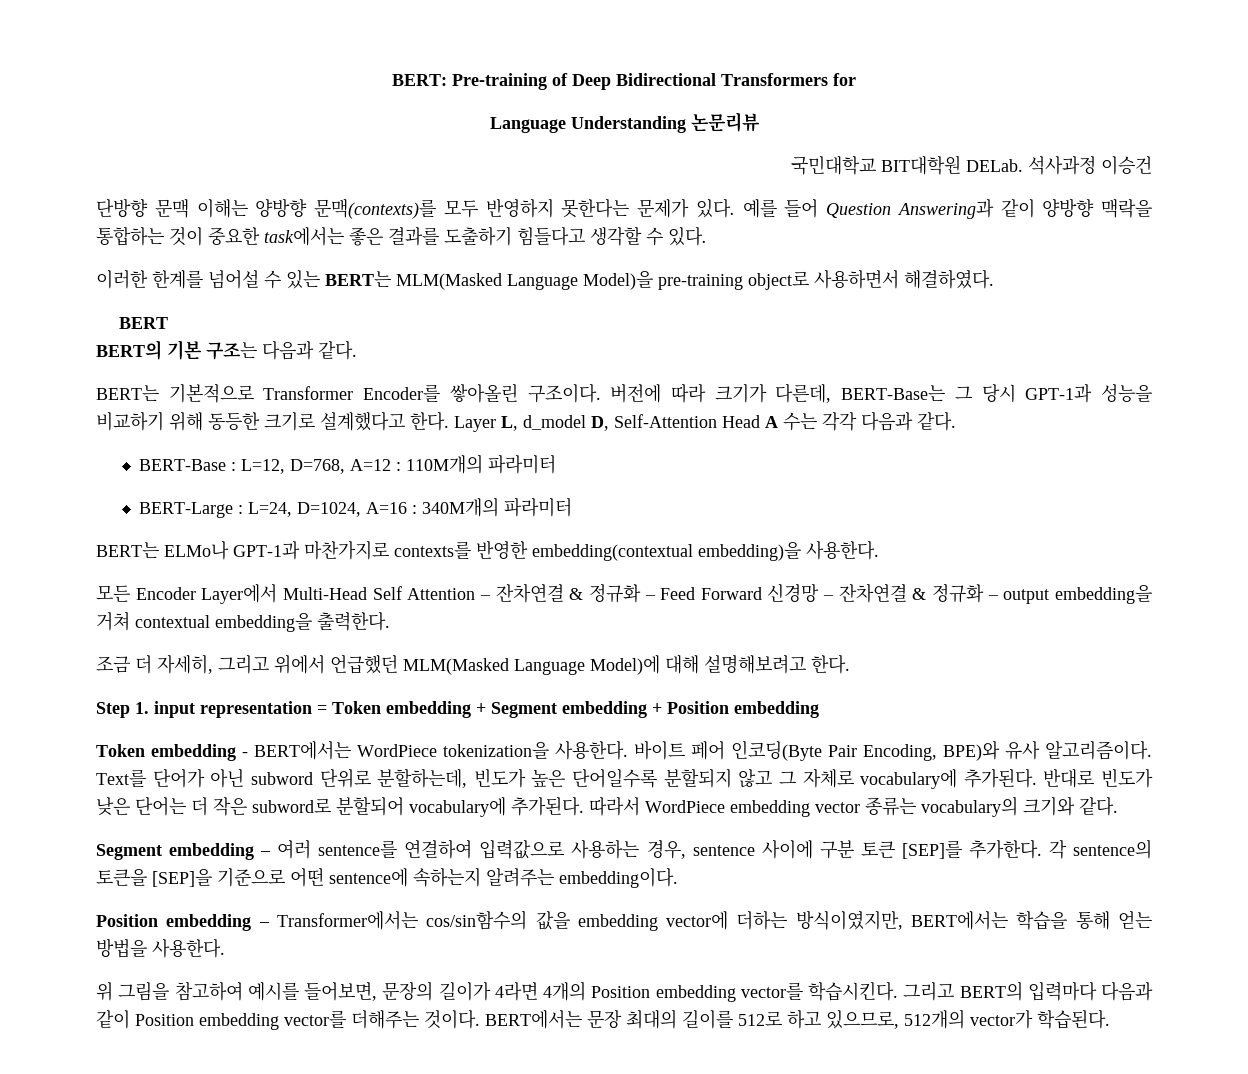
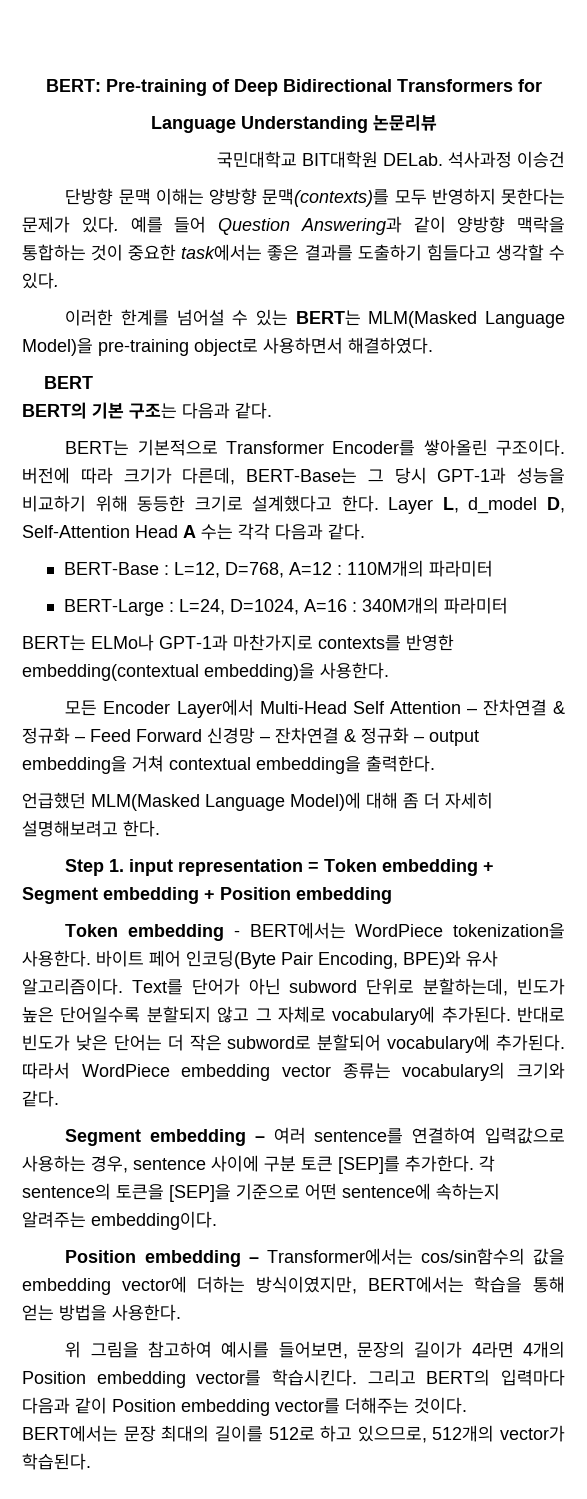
[96,654,325,674] 조금 더 자세히, 그리고 위에서 -> (435, 763) none
(699, 664) none -> [403,792,493,809] 좀 더 자세히

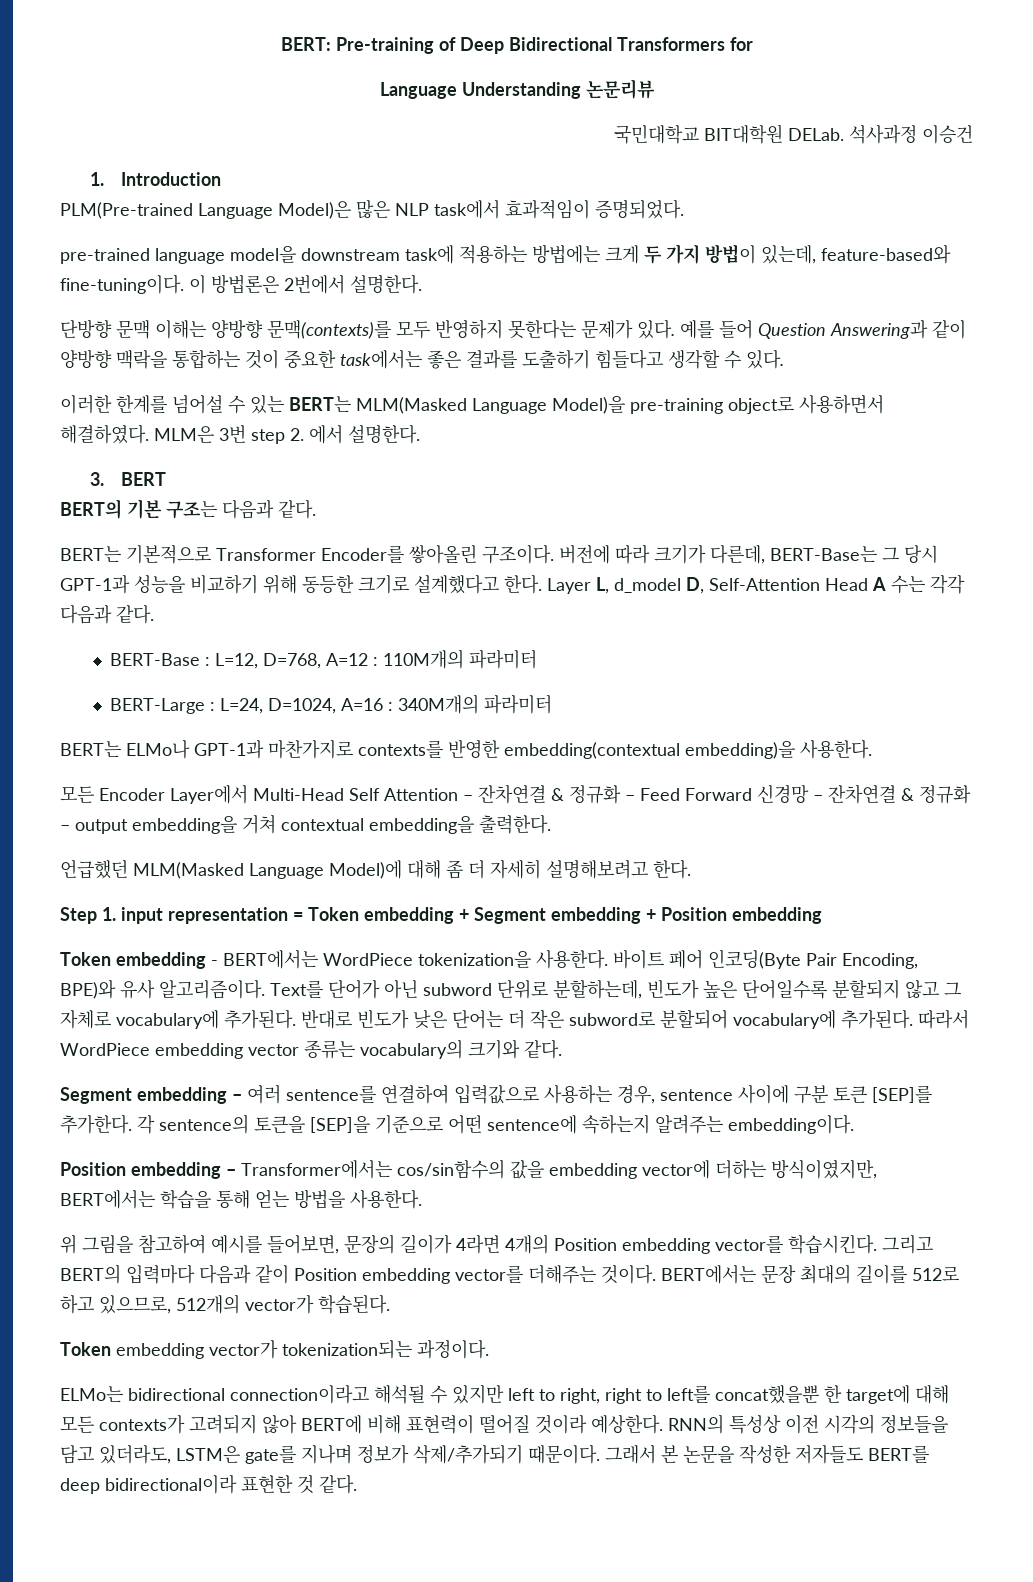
(565, 159) none -> [90,172,221,186] [60,199,684,219] [60,244,951,264] [60,274,422,294] // 1. Introduction // PLM(Pre-trained Language Model)은 많은 NLP task에서 효과적임이 증명되었다. // pre-trained language model을 downstream task에 적용하는 방법에는 크게 두 가지 방법이 있는데, feature-based와 fine-tuning이다. 이 방법론은 2번에서 설명한다.
(433, 345) // -> [154,424,420,444] [90,472,105,486] MLM은 3번 step 2. 에서 설명한다. // 3.
(91, 1461) none -> [60,1339,489,1359] [60,1384,949,1404] [60,1414,948,1434] [60,1444,929,1464] [60,1474,357,1494] // Token embedding vector가 tokenization되는 과정이다. // ELMo는 bidirectional connection이라고 해석될 수 있지만 left to right, right to left를 concat했을뿐 한 target에 대해 모든 contexts가 고려되지 않아 BERT에 비해 표현력이 떨어질 것이라 예상한다. RNN의 특성상 이전 시각의 정보들을 담고 있더라도, LSTM은 gate를 지나며 정보가 삭제/추가되기 때문이다. 그래서 본 논문을 작성한 저자들도 BERT를 deep bidirectional이라 표현한 것 같다.

